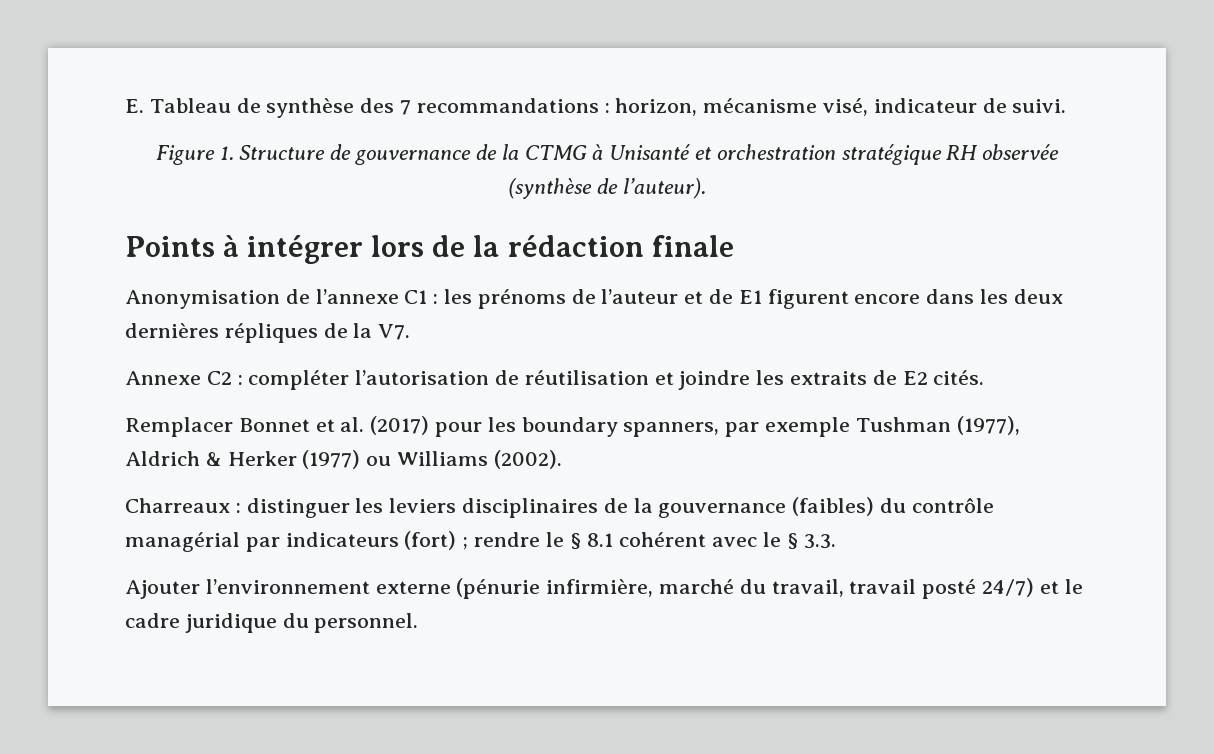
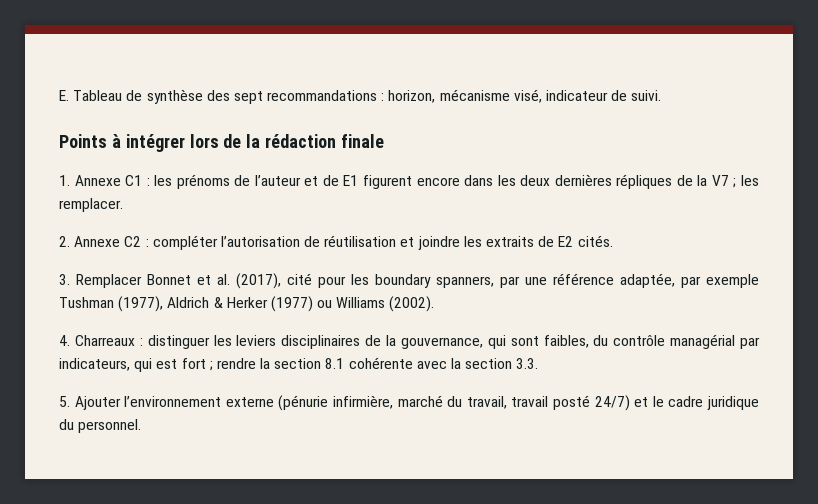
[400,100,412,115] 7 -> [233,91,263,104] sept
[155,144,1060,165] [508,178,706,199] // Figure 1. Structure de gouvernance de la CTMG à Unisanté et orchestration stratégique RH observée (synthèse de l’auteur). -> (662, 95) none
[125,289,399,309] Anonymisation de l’annexe -> [59,175,121,186] 1. Annexe
[378,324,411,340] V7. // -> [711,175,759,188] [59,198,123,212] [59,236,70,247] V7 ; les remplacer. // 2.
(985, 377) none -> [59,274,70,285] 3.
[370,416,430,435] (2017) -> [236,273,312,289] (2017), cité
(760, 429) none -> [525,273,701,288] une référence adaptée, par
(562, 459) none -> [59,335,70,346] 4.
[658,497,994,518] [125,531,799,552] gouvernance (faibles) du contrôle managérial par indicateurs (fort) ; rendre le § 8.1 cohérent avec le § -> [400,334,760,349] [59,357,513,372] gouvernance, qui sont faibles, du contrôle managérial par indicateurs, qui est fort ; rendre la section 8.1 cohérente avec la section
(837, 541) none -> [59,396,70,407] 5.

